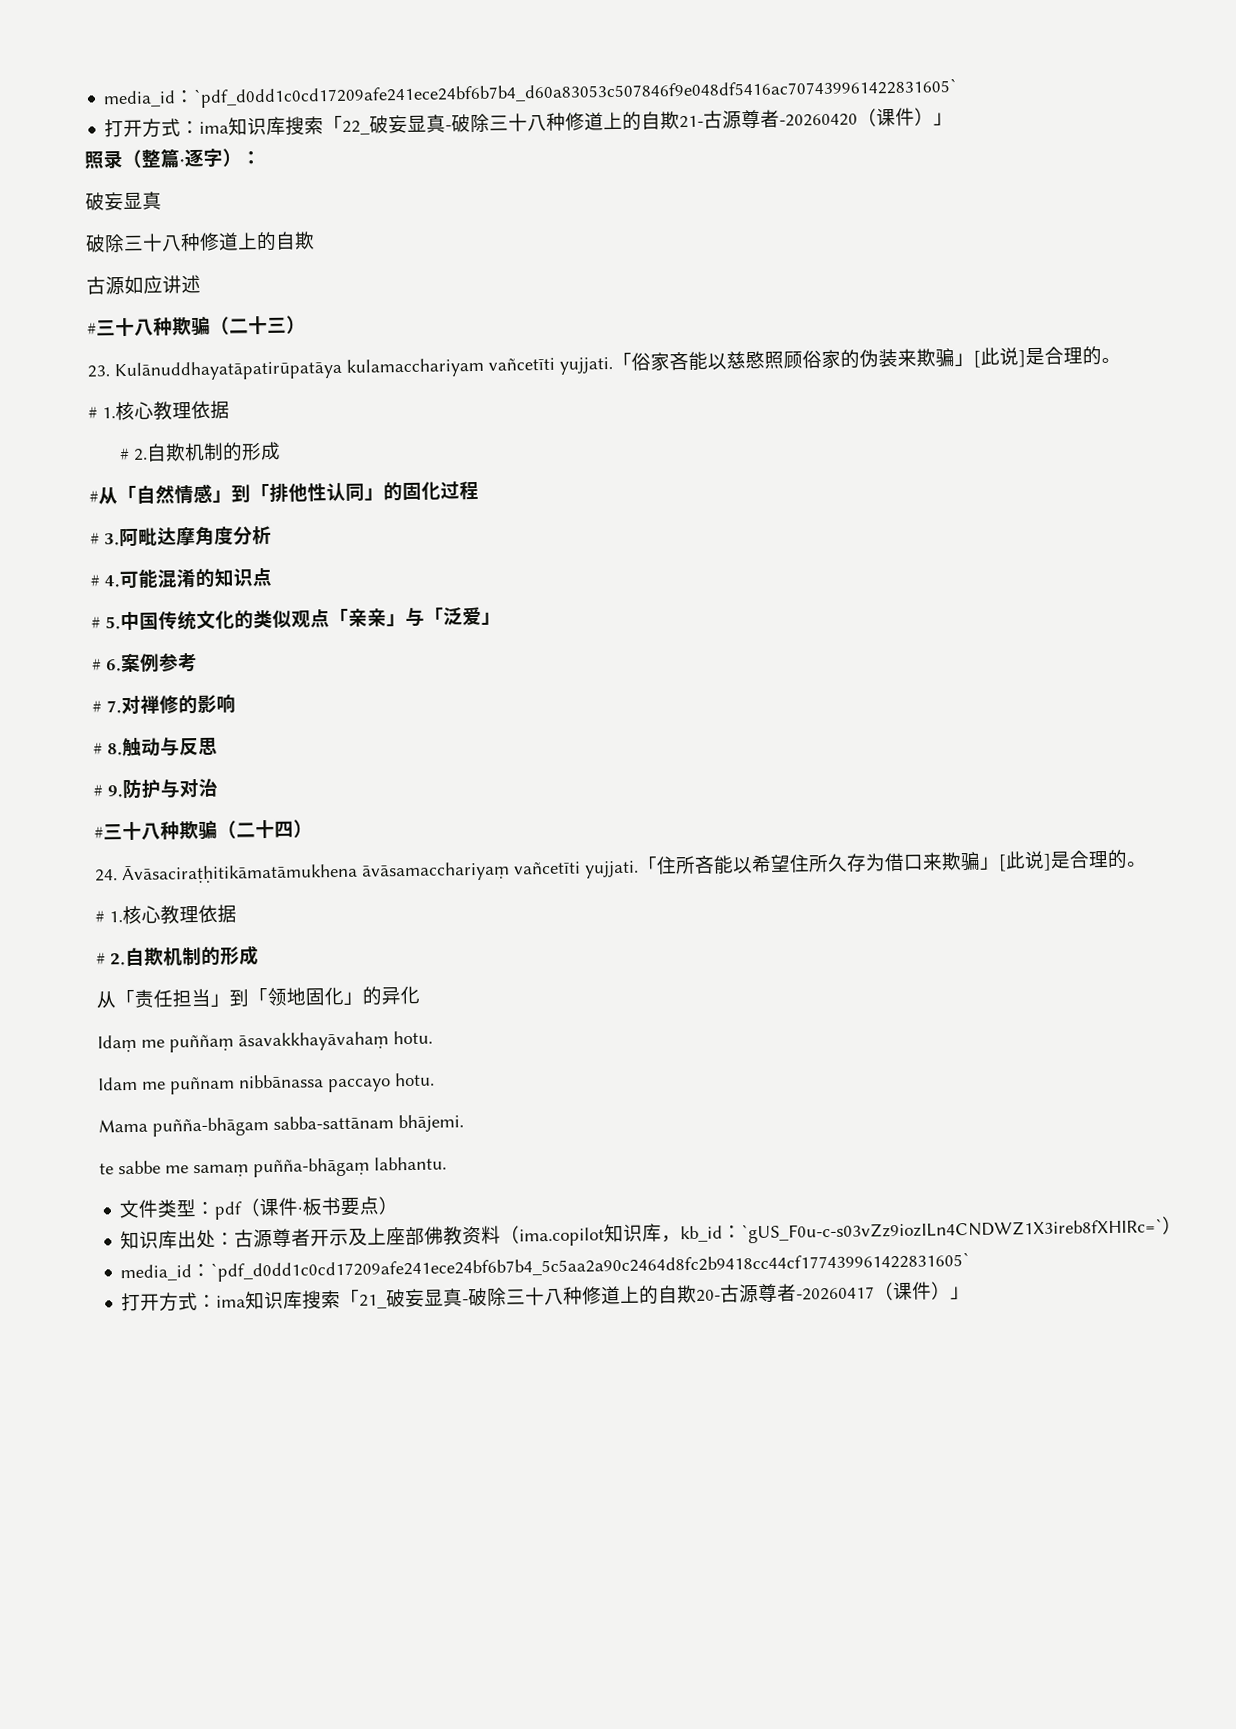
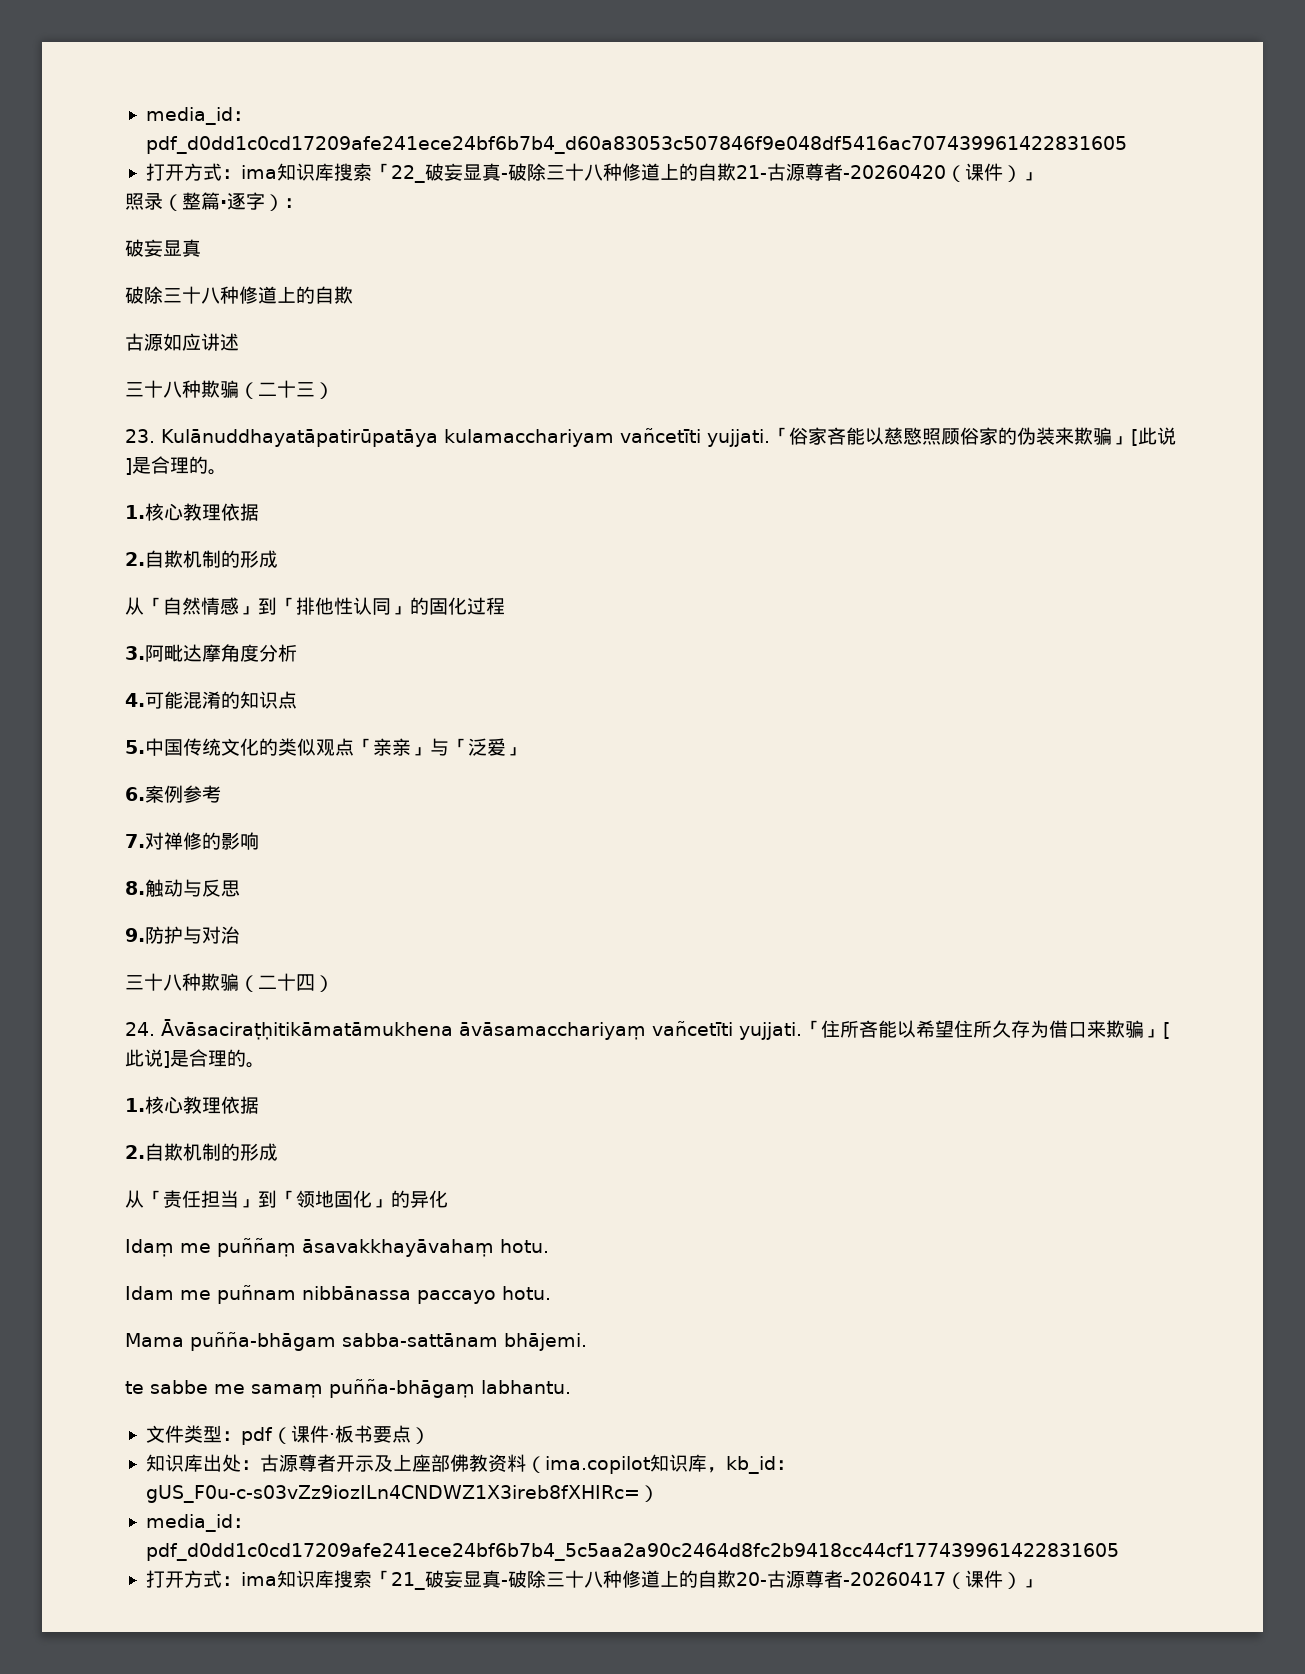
[103,78,959,108] media_id：`pdf_d0dd1c0cd17209afe241ece24bf6b7b4_d60a83053c507846f9e048df5416ac707439961422831605` -> [145,107,252,125] [145,136,1127,154] media_id：pdf_d0dd1c0cd17209afe241ece24bf6b7b4_d60a83053c507846f9e048df5416ac707439961422831605
[87,322,97,335] # -> (239, 342) none
[88,400,230,421] [118,441,281,462] [89,490,99,503] # 1.核心教理依据 // # 2.自欺机制的形成 // # -> [125,503,259,521] [125,550,278,568] 1.核心教理依据 // 2.自欺机制的形成 //
[90,532,100,545] # -> (505, 606) none
[90,574,100,587] # -> (297, 653) none
[91,616,101,629] # -> (297, 700) none
[91,658,102,671] # -> (525, 751) none
[92,700,102,713] # -> (221, 794) none
[93,742,103,755] # -> (259, 841) none
[93,784,103,797] # -> (240, 888) none
[94,826,104,839] # -> (240, 935) none
[95,904,237,925] [96,952,106,965] # 1.核心教理依据 // # -> [125,1096,259,1114] 1.核心教理依据 //
[741,1218,1164,1244] `gUS_F0u-c-s03vZz9iozILn4CNDWZ1X3ireb8fXHIRc=` -> [145,1485,640,1503] gUS_F0u-c-s03vZz9iozILn4CNDWZ1X3ireb8fXHIRc=
[210,1251,971,1282] `pdf_d0dd1c0cd17209afe241ece24bf6b7b4_5c5aa2a90c2464d8fc2b9418cc44cf177439961422831605` -> [145,1543,1119,1561] pdf_d0dd1c0cd17209afe241ece24bf6b7b4_5c5aa2a90c2464d8fc2b9418cc44cf177439961422831605

